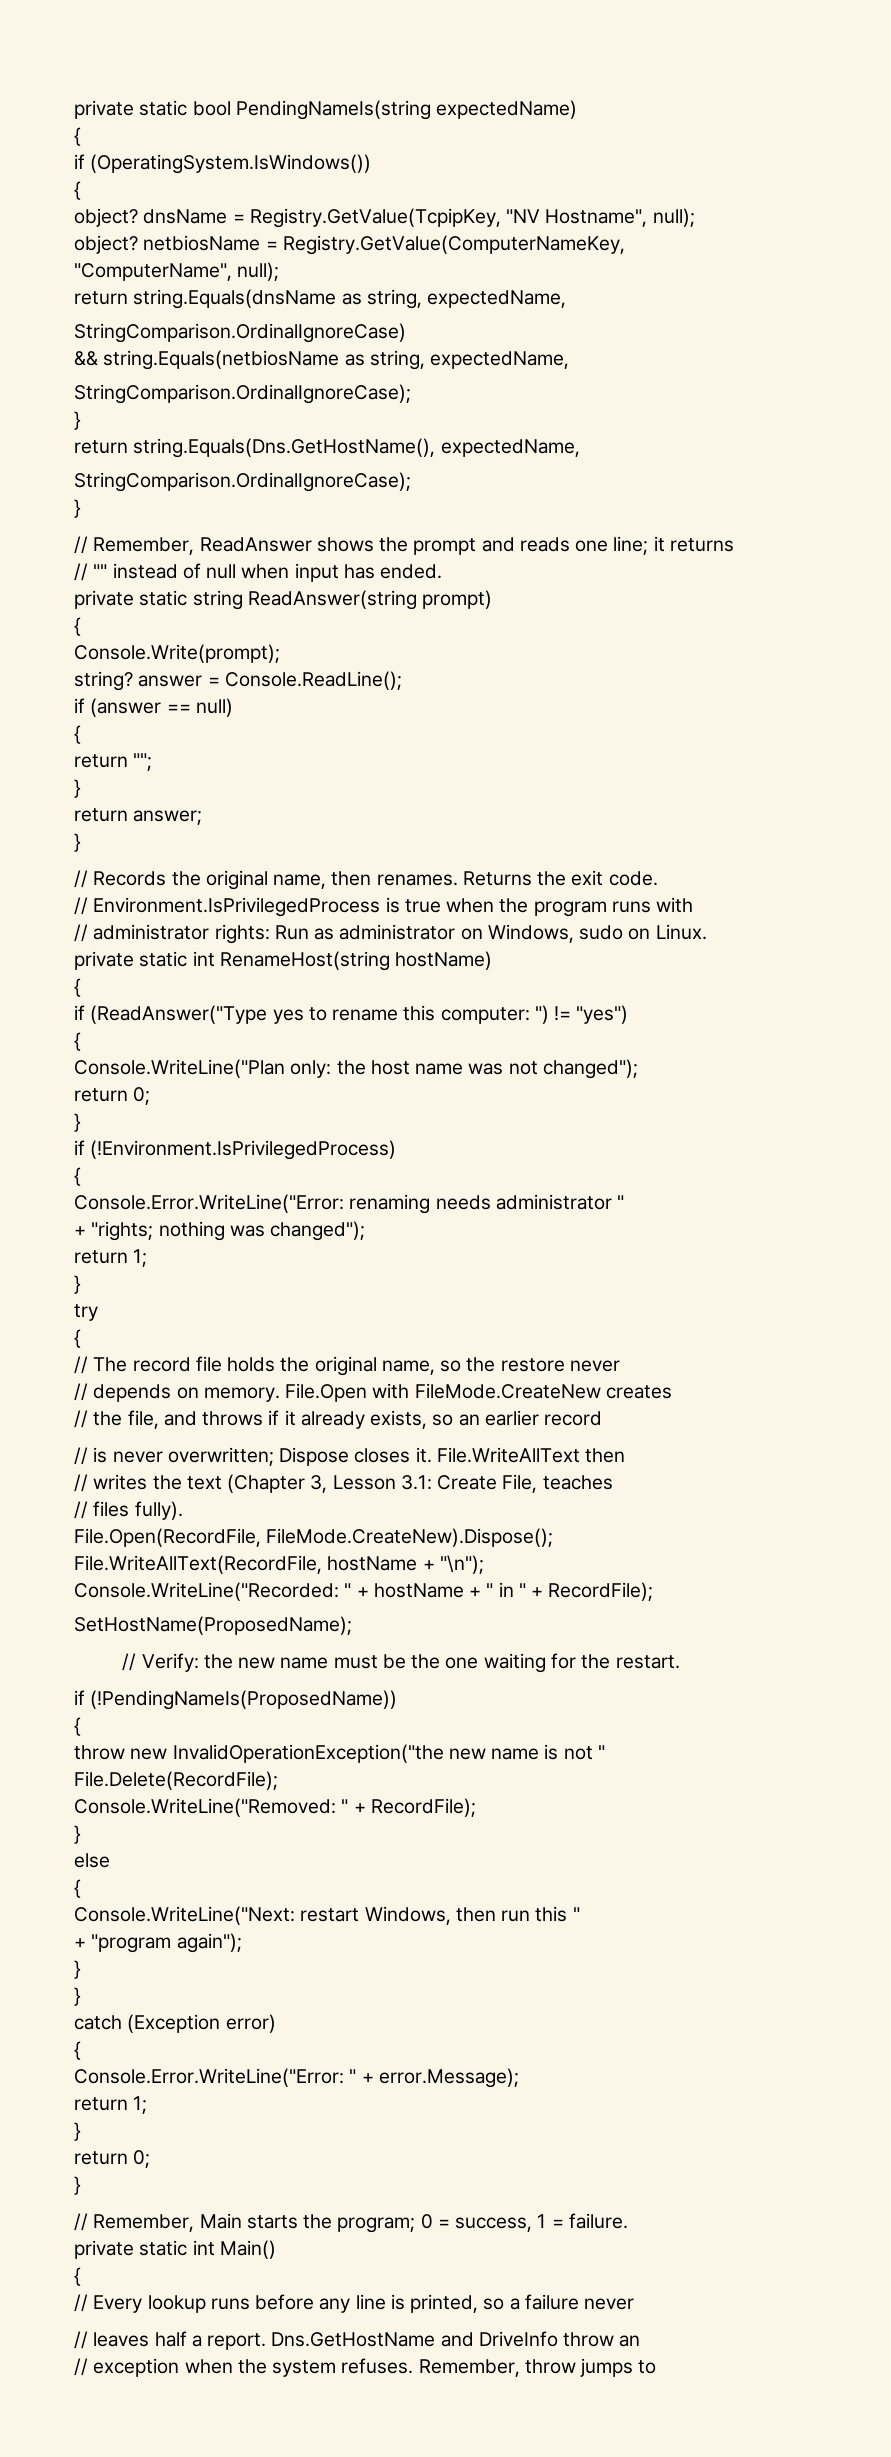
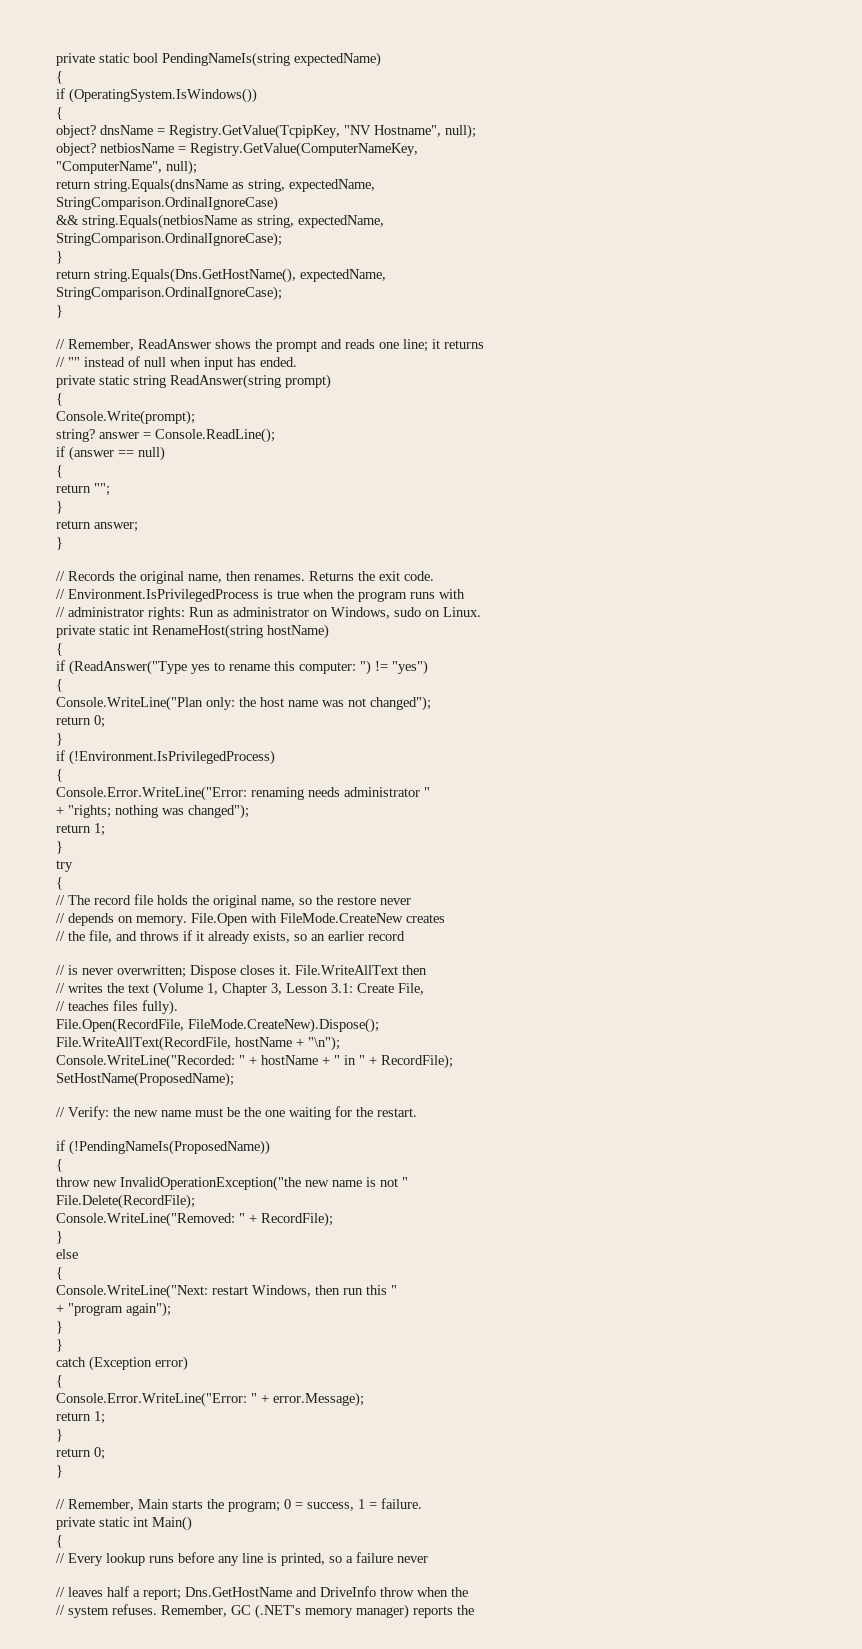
[227,1474,306,1493] (Chapter -> [153,982,267,997] (Volume 1, Chapter
[542,1475,613,1490] [74,1501,88,1519] teaches // // -> [56,1001,109,1011] // // teaches
[207,2333,267,2350] report. -> [143,1588,181,1600] report;
[619,2335,641,2347] [74,2358,657,2377] an // // exception when the system refuses. Remember, throw jumps to -> [417,1587,468,1597] [56,1604,474,1619] when the // // system refuses. Remember, GC (.NET's memory manager) reports the

